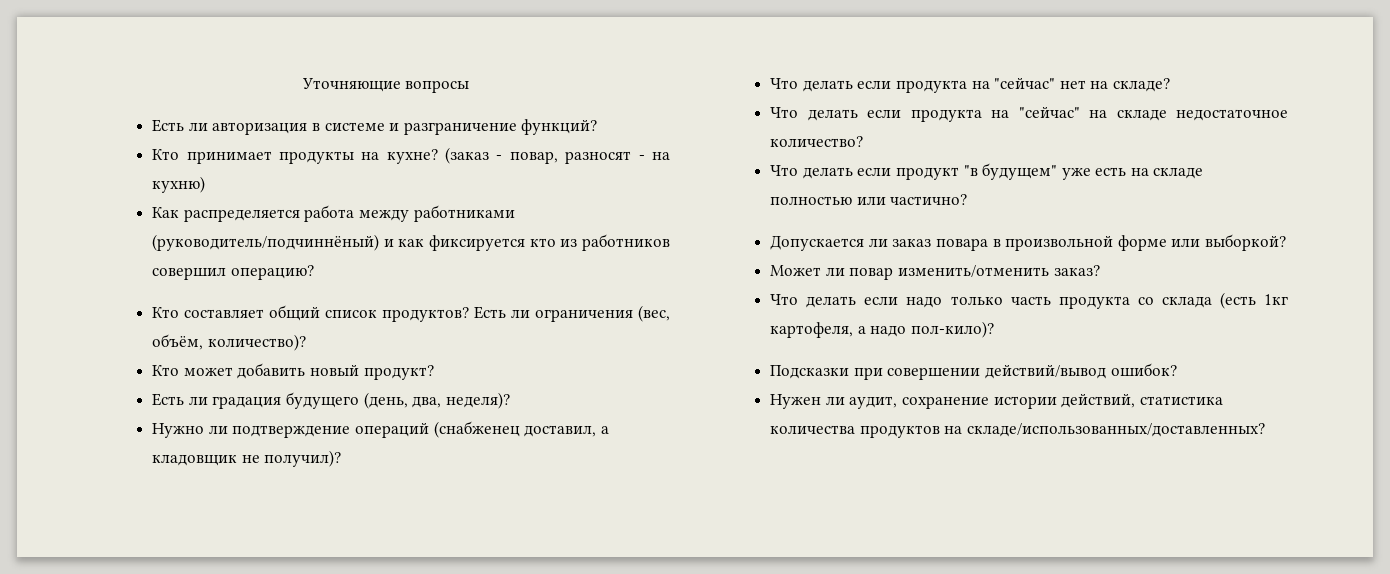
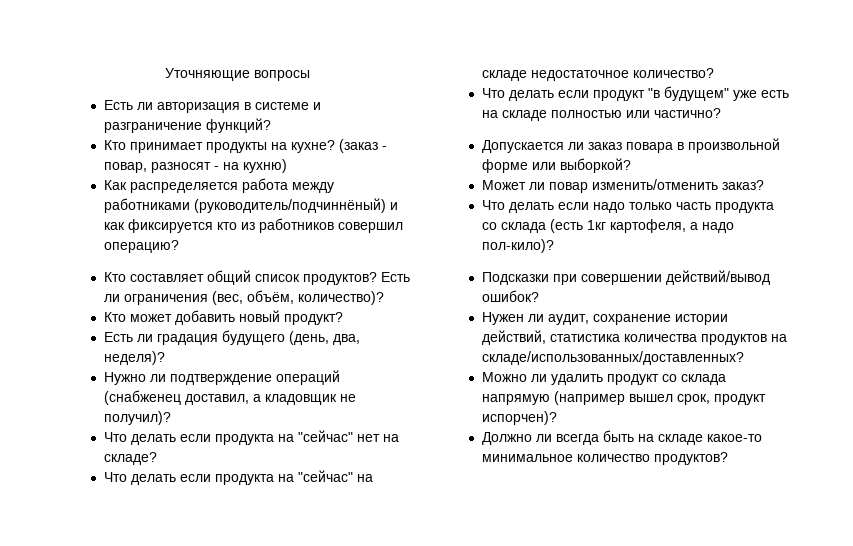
(1265, 430) none -> [481,372,726,385] [481,391,766,405] [481,411,557,425] [481,430,762,445] [481,452,728,465] // Можно ли удалить продукт со склада напрямую (например вышел срок, продукт испорчен)? // Должно ли всегда быть на складе какое-то минимальное количество продуктов?

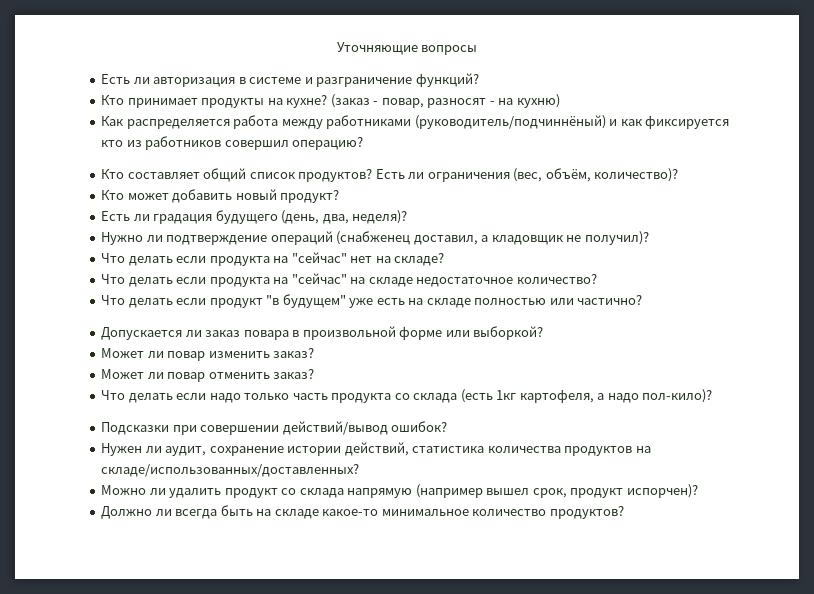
[591,179,718,190] изменить/отменить -> [208,348,315,358] [101,369,270,382] изменить заказ? // Может ли повар отменить

